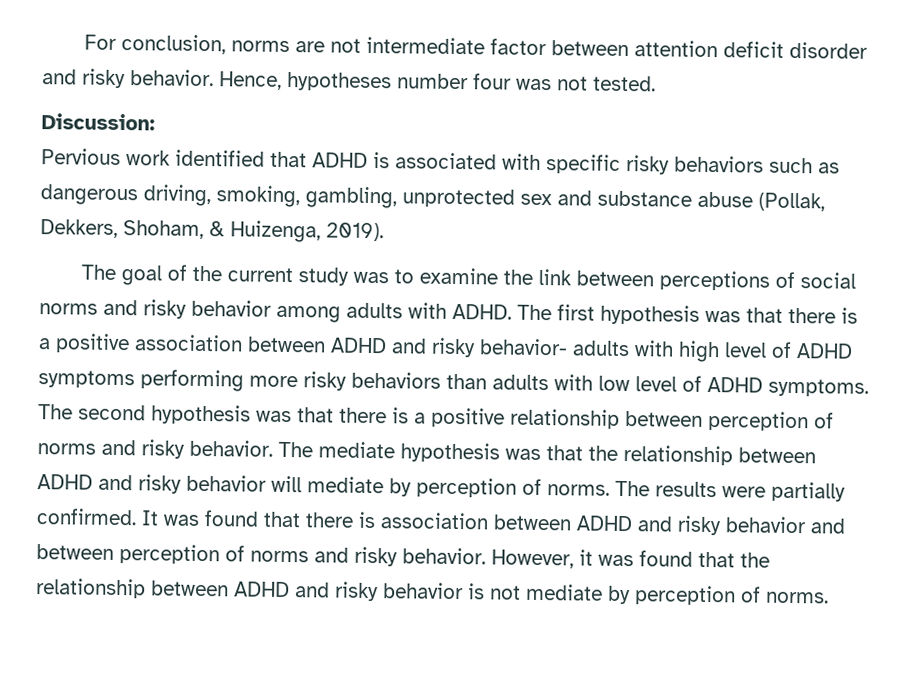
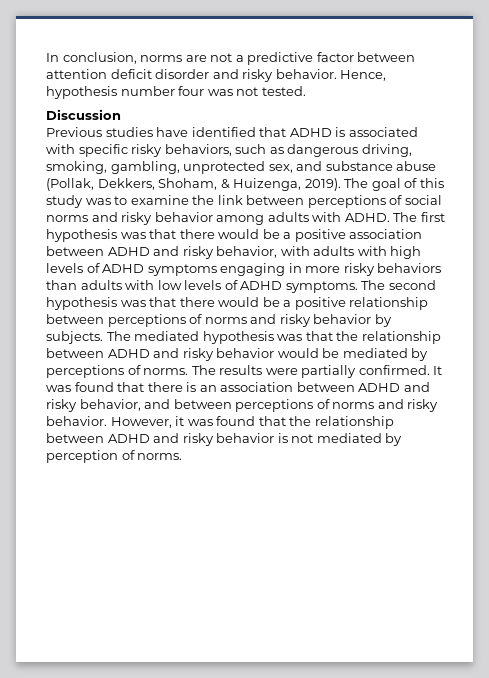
[83,34,117,50] For -> [46,53,59,62] In
[365,36,485,55] intermediate -> [235,52,314,65] a predictive
[287,71,392,92] hypotheses -> [46,86,117,99] hypothesis
[41,113,155,131] [41,148,171,166] Discussion: // Pervious work -> [46,109,121,120] [46,127,189,137] Discussion // Previous studies have
[674,155,764,173] behaviors -> [164,144,232,156] behaviors,
[520,193,552,206] sex -> [268,164,293,173] sex,
(384, 232) // -> (341, 184) none
[191,265,293,283] the current -> [419,178,444,188] this
[841,307,858,324] is -> [218,229,280,239] would be
[479,338,568,356] behavior- -> [216,246,310,258] behavior, with
[724,342,767,358] level -> [46,263,83,273] levels
[140,369,244,392] performing -> [220,263,302,276] engaging in
[635,376,677,392] level -> [184,280,222,290] levels
[392,407,409,424] is -> [218,297,280,307] would be
[708,410,834,432] [37,439,395,459] perception of norms and risky behavior. The mediate -> [107,314,392,327] [46,331,200,344] perceptions of norms and risky behavior by subjects. The mediated
[271,475,517,498] will mediate by perception -> [277,348,429,361] [46,365,124,378] would be mediated by perceptions
[380,512,807,536] association between ADHD and risky behavior -> [199,382,430,392] [46,399,141,412] an association between ADHD and risky behavior,
[119,544,220,565] perception -> [235,399,314,412] perceptions
[526,583,603,601] mediate -> [316,433,382,443] mediated

